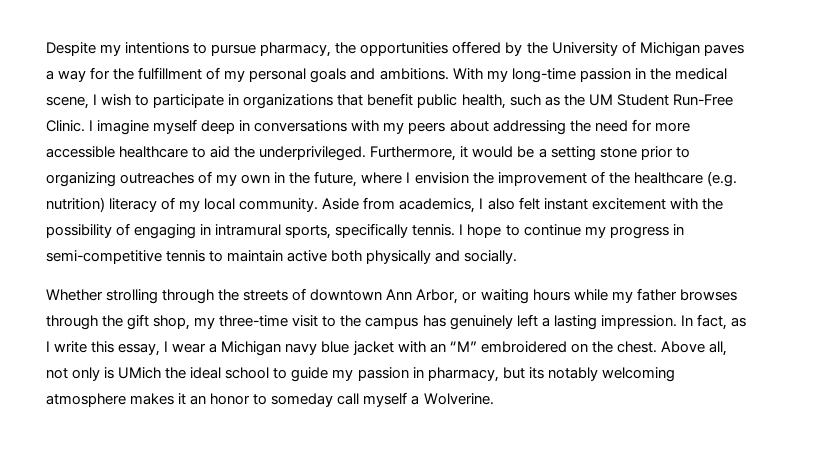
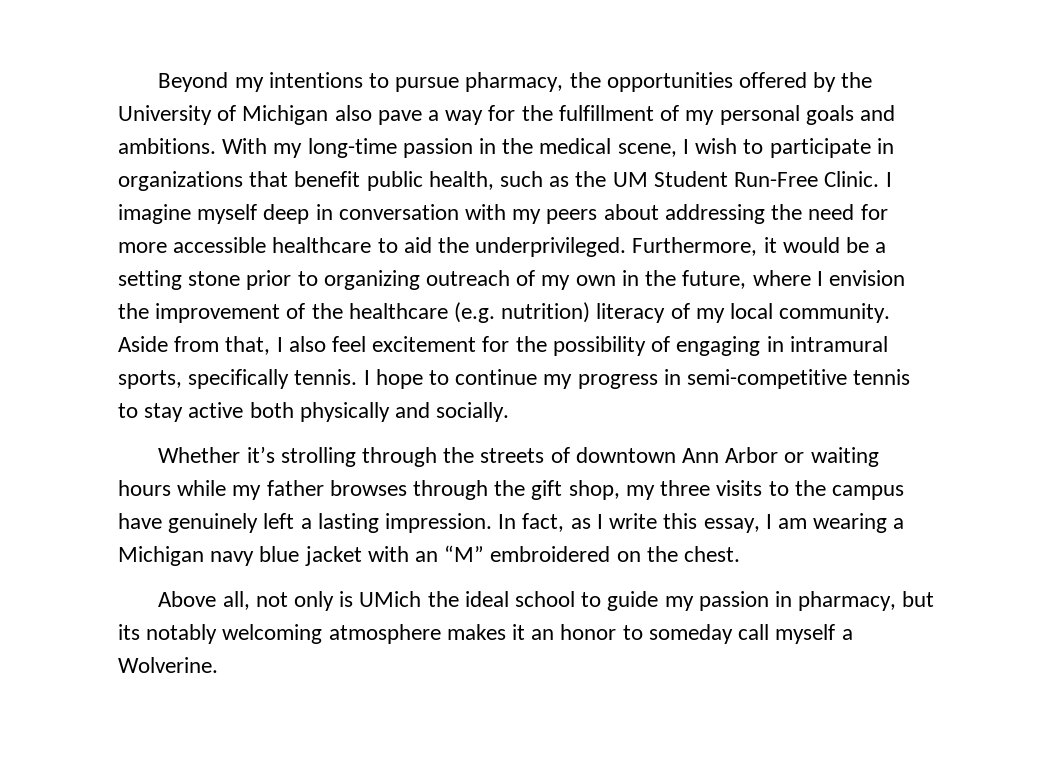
[46,42,96,56] Despite -> [158,72,229,92] Beyond
[703,44,744,56] paves -> [334,105,422,125] also pave
[254,120,348,132] conversations -> [338,204,459,220] conversation
[120,172,195,184] outreaches -> [426,270,511,286] outreach
[399,198,476,213] academics, -> [225,336,271,355] that,
[518,197,698,210] felt instant excitement with -> [332,336,510,352] feel excitement for
[227,250,284,262] maintain -> [144,403,184,422] stay
(103, 295) none -> [246,446,275,463] it’s
[416,289,459,304] Arbor, -> [725,447,779,463] Arbor
[219,315,319,327] three-time visit -> [660,480,763,496] three visits
[422,315,446,327] has -> [118,513,162,529] have
[172,343,207,353] wear -> [777,513,888,533] am wearing
(657, 347) none -> (741, 554) //

